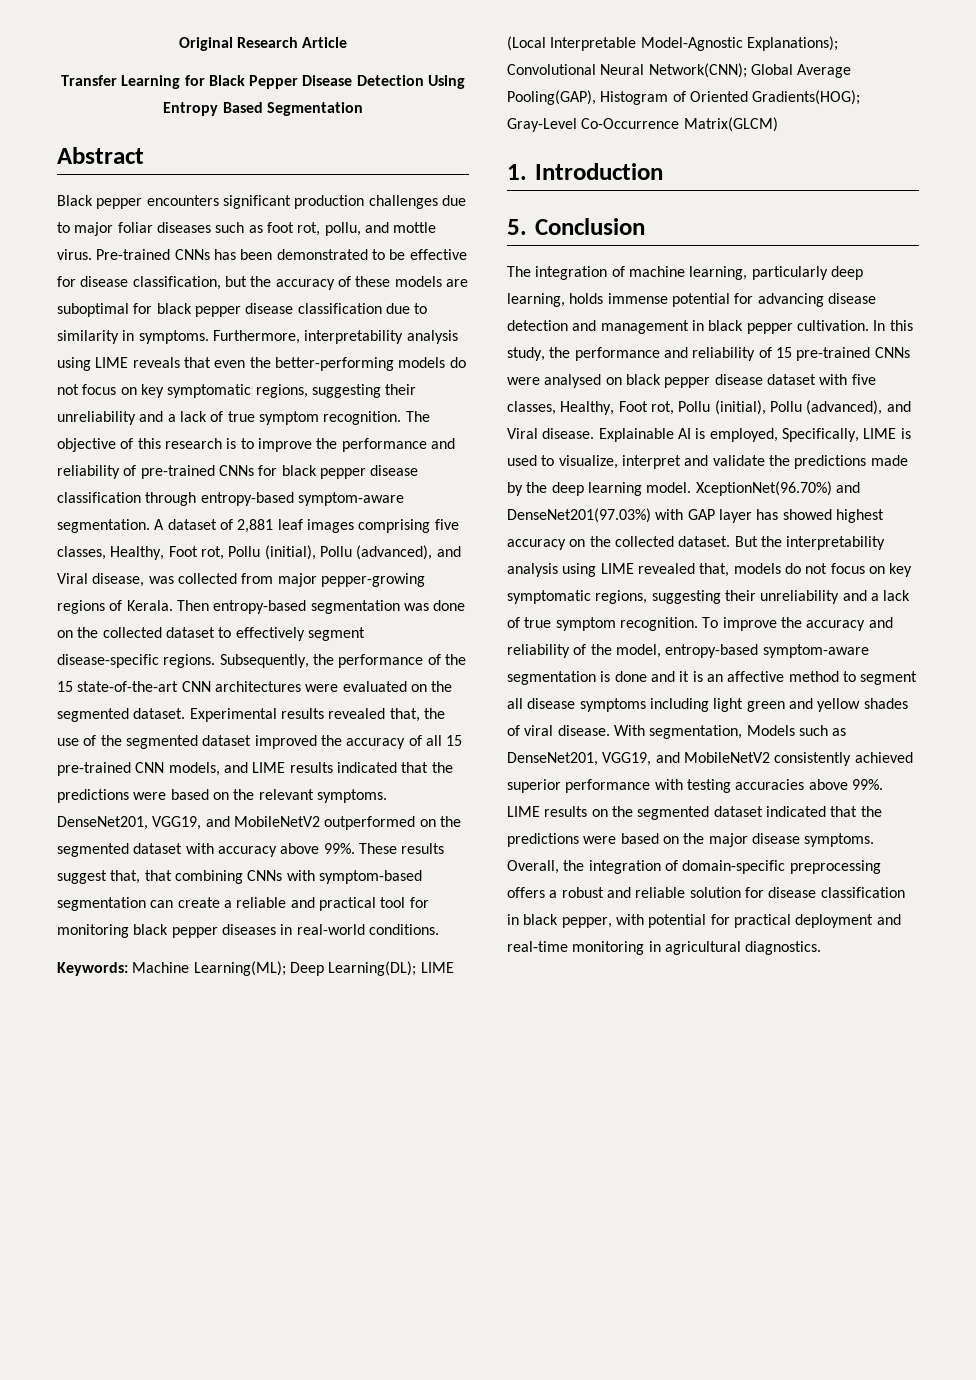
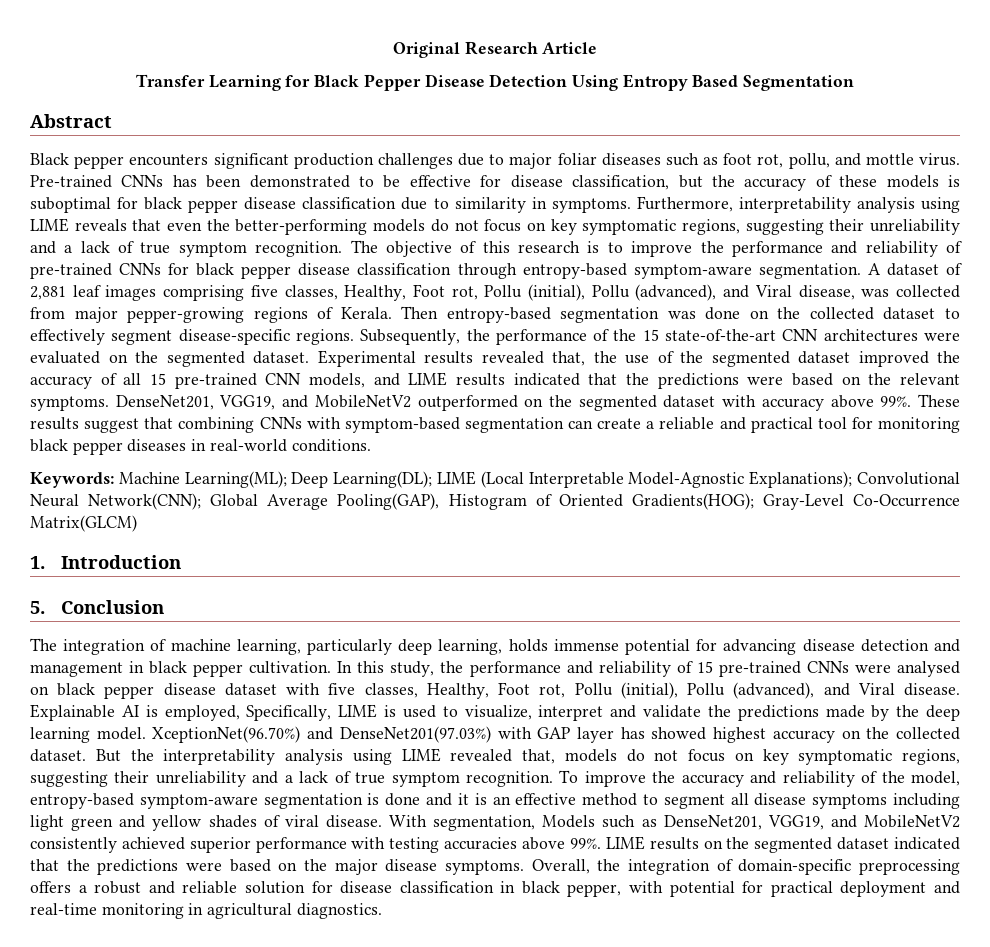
[445,279,468,287] are -> [947,175,960,187] is
[110,870,141,884] that, -> (140, 425) none
[727,671,785,682] affective -> [515,793,577,805] effective

